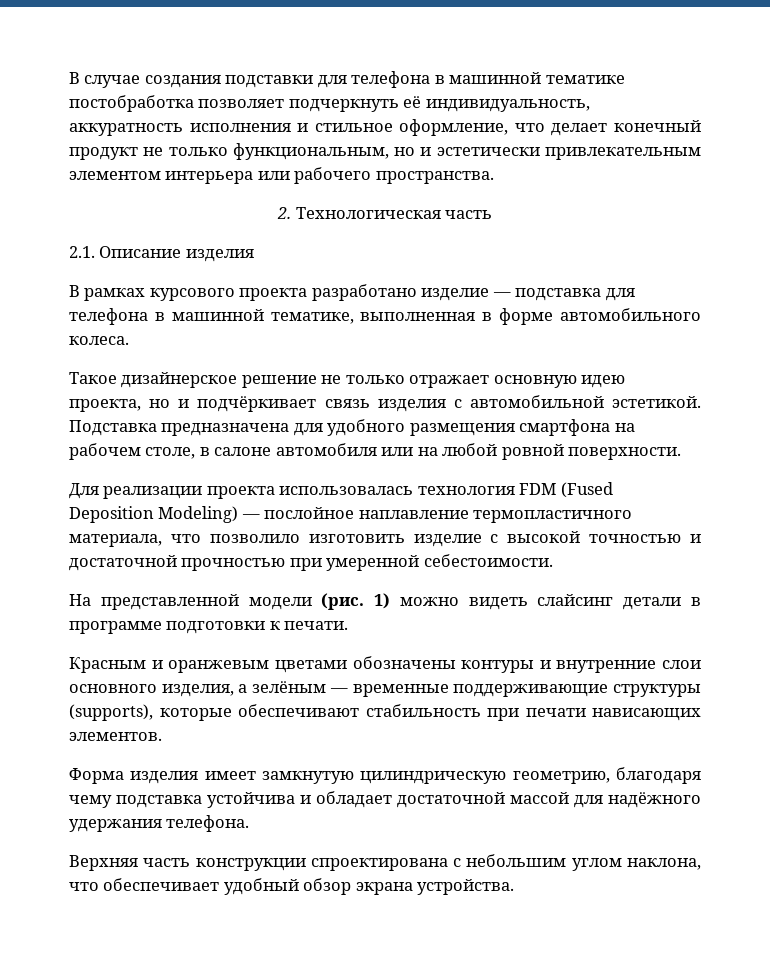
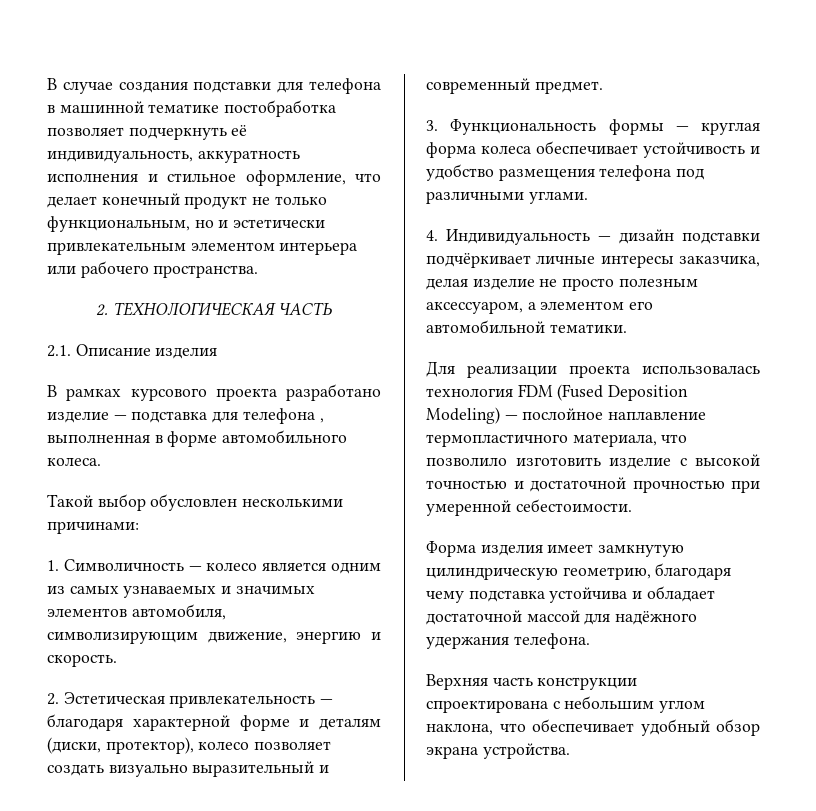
[295,207,492,219] Технологическая часть -> [112,302,333,316] ТЕХНОЛОГИЧЕСКАЯ ЧАСТЬ
[154,309,354,324] в машинной тематике, -> [319,418,324,423] ,
[69,372,626,388] [69,395,701,412] [69,419,635,436] [69,443,682,460] Такое дизайнерское решение не только отражает основную идею проекта, но и подчёркивает связь изделия с автомобильной эстетикой. Подставка предназначена для удобного размещения смартфона на рабочем столе, в салоне автомобиля или на любой ровной поверхности. -> [47,494,344,511] [47,521,139,534] [47,559,382,574] [47,586,315,598] [47,604,226,620] [47,631,381,644] [47,654,117,667] [47,692,334,708] [47,714,381,731] [47,737,332,754] [47,761,330,777] [426,78,603,94] [426,119,760,135] [426,141,760,158] [426,164,705,181] [426,191,588,204] [426,229,760,245] [426,253,760,268] [426,278,698,291] [426,301,654,314] [426,320,627,333] Такой выбор обусловлен несколькими причинами: // 1. Символичность — колесо является одним из самых узнаваемых и значимых элементов автомобиля, символизирующим движение, энергию и скорость. // 2. Эстетическая привлекательность — благодаря характерной форме и деталям (диски, протектор), колесо позволяет создать визуально выразительный и современный предмет. // 3. Функциональность формы — круглая форма колеса обеспечивает устойчивость и удобство размещения телефона под различными углами. // 4. Индивидуальность — дизайн подставки подчёркивает личные интересы заказчика, делая изделие не просто полезным аксессуаром, а элементом его автомобильной тематики.
[69,593,701,610] [69,621,349,634] [69,656,701,673] [69,681,701,697] [69,704,701,721] [69,732,162,741] // На представленной модели (рис. 1) можно видеть слайсинг детали в программе подготовки к печати. // Красным и оранжевым цветами обозначены контуры и внутренние слои основного изделия, а зелёным — временные поддерживающие структуры (supports), которые обеспечивают стабильность при печати нависающих элементов. -> (632, 505) none

